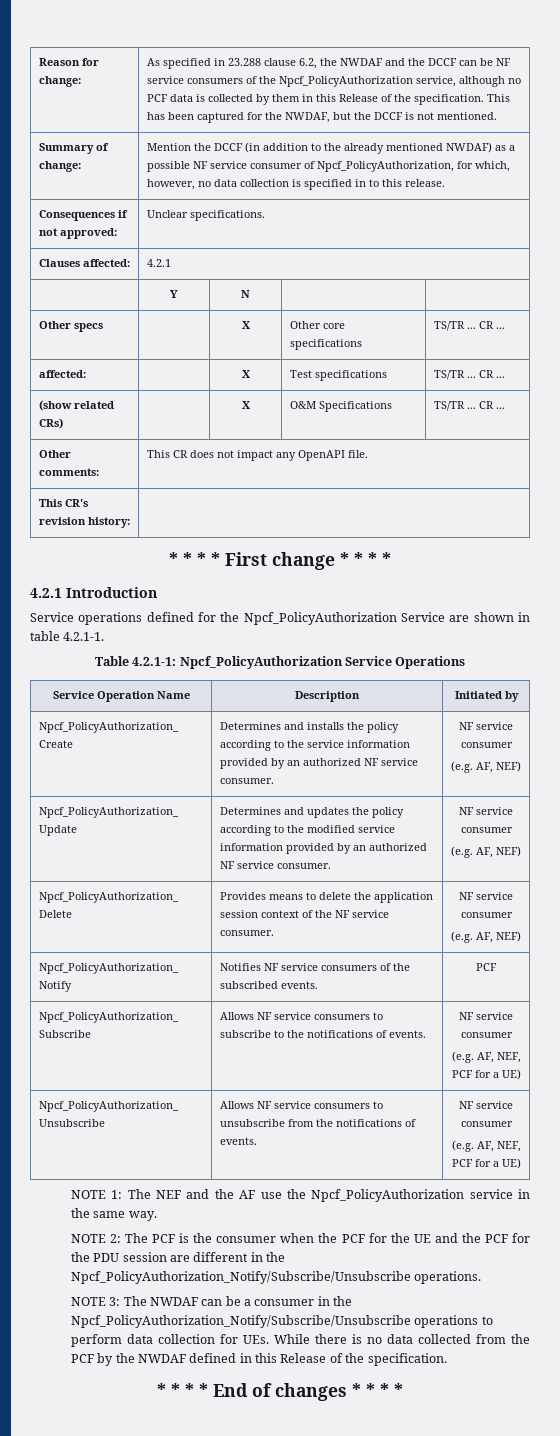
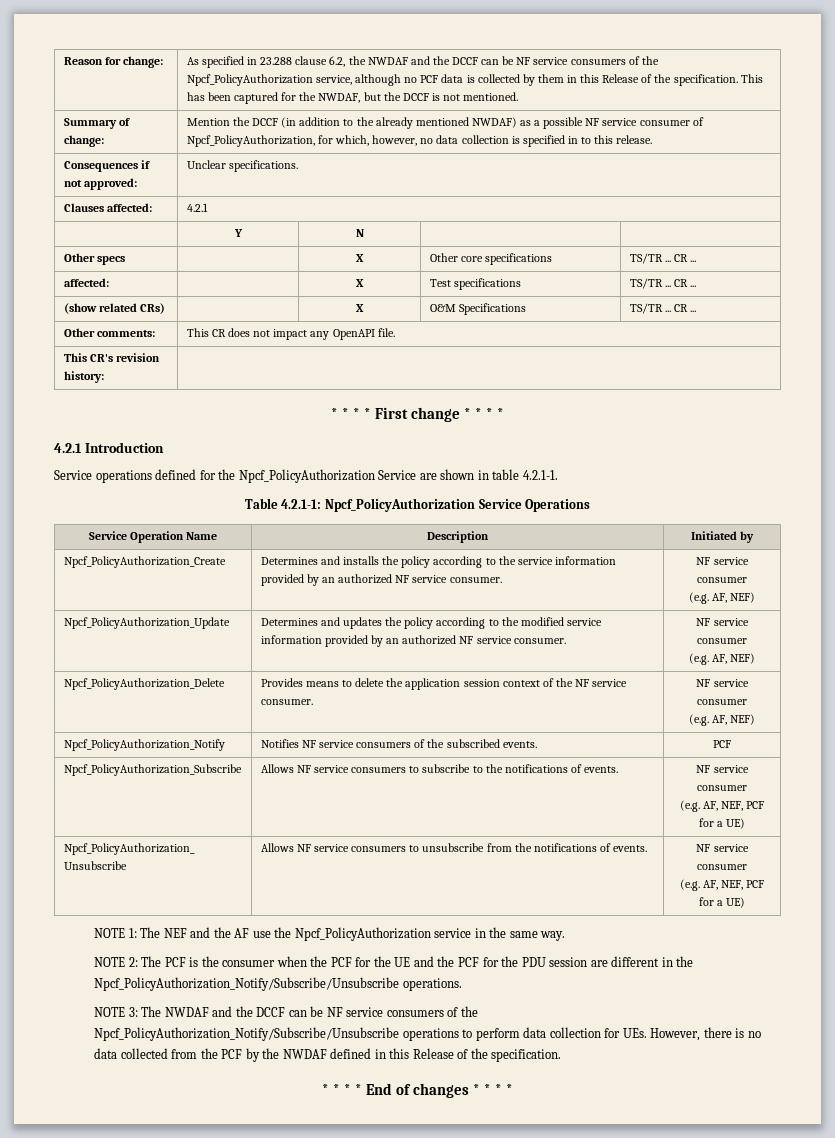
[201,1296,330,1306] can be a consumer in -> [212,1006,459,1017] and the DCCF can be NF service consumers of
[273,1334,310,1344] While -> [650,1028,701,1041] However,

